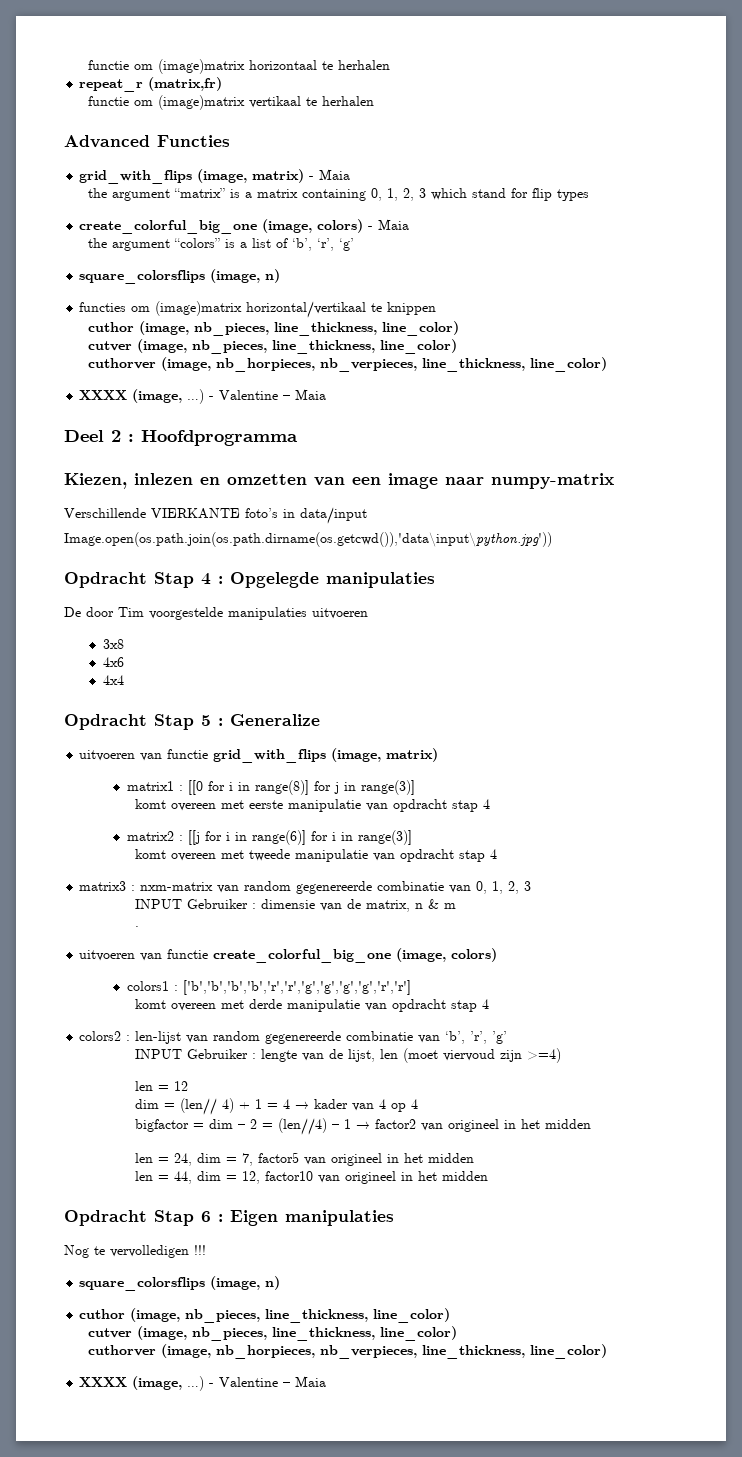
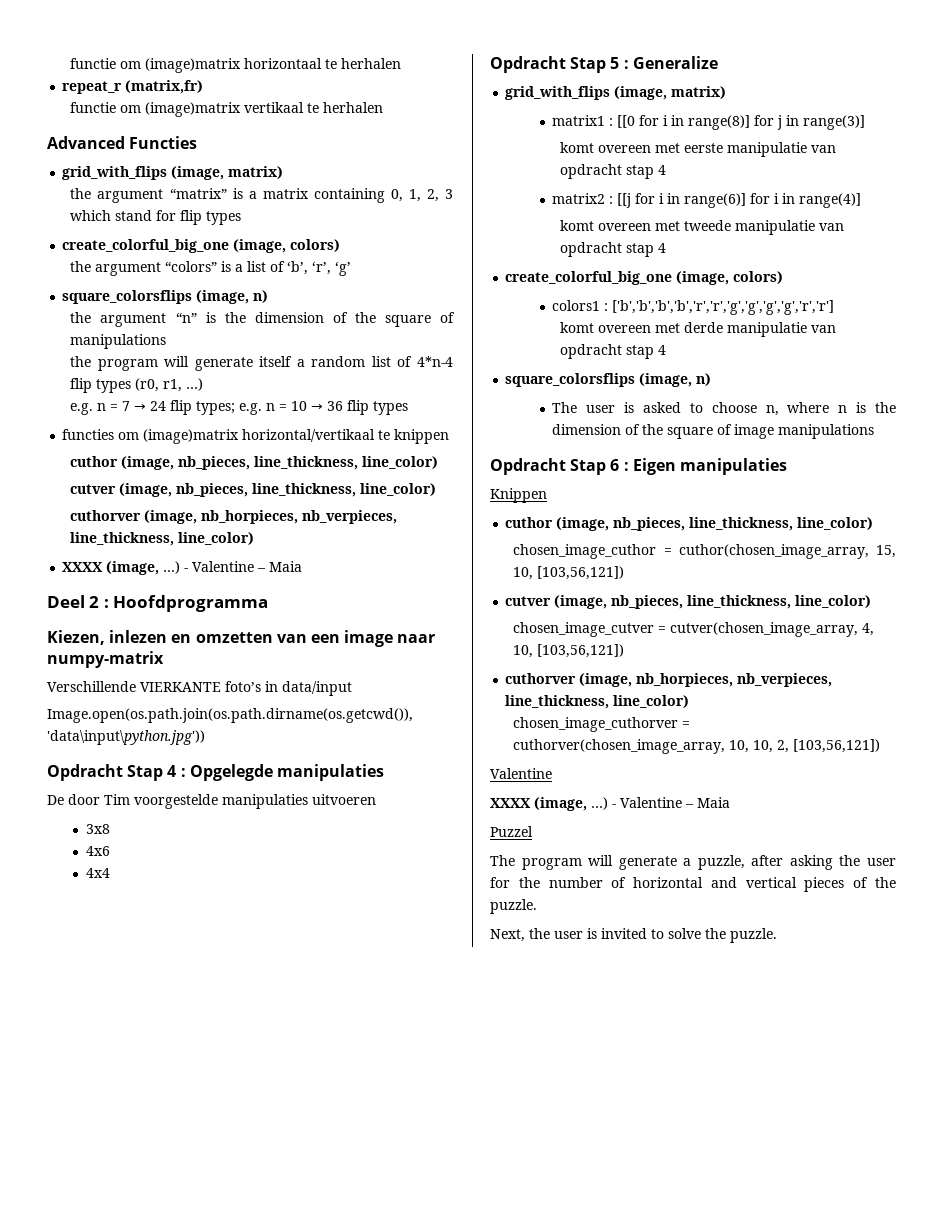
[309,169,351,180] - Maia -> (284, 172) none
[368,219,410,230] - Maia -> (341, 245) none
(281, 276) none -> [70,312,455,327] [70,334,167,349] [70,356,453,371] [70,378,204,393] [70,400,409,415] // the argument “n” is the dimension of the square of manipulations // the program will generate itself a random list of 4*n-4 flip types (r0, r1, …) // e.g. n = 7 → 24 flip types; e.g. n = 10 → 36 flip types
[79,749,209,761] uitvoeren van functie -> (718, 62) none
[357,830,412,845] range(3)] -> [799,193,862,208] range(4)]
[79,881,532,894] [135,899,457,912] [135,926,140,927] [79,949,209,961] matrix3 : nxm-matrix van random gegenereerde combinatie van 0, 1, 2, 3 // INPUT Gebruiker : dimensie van de matrix, n & m // . // uitvoeren van functie -> (667, 248) none
[79,1031,508,1044] [135,1048,562,1063] [135,1081,189,1091] [135,1098,419,1115] [135,1118,592,1135] [135,1152,475,1166] [135,1171,489,1184] colors2 : len-lijst van random gegenereerde combinatie van ‘b’, ’r’, ’g’ // INPUT Gebruiker : lengte van de lijst, len (moet viervoud zijn >=4) // len = 12 // dim = (len// 4) + 1 = 4 → kader van 4 op 4 // bigfactor = dim – 2 = (len//4) – 1 → factor2 van origineel in het midden // len = 24, dim = 7, factor5 van origineel in het midden // len = 44, dim = 12, factor10 van origineel in het midden -> [505,373,712,387] [552,402,896,416] [552,424,875,439] square_colorsflips (image, n) // The user is asked to choose n, where n is the dimension of the square of image manipulations
[64,1245,206,1258] [79,1276,281,1291] [79,1308,451,1323] [87,1326,457,1341] [87,1344,607,1359] [79,1376,327,1391] Nog te vervolledigen !!! // square_colorsflips (image, n) // cuthor (image, nb_pieces, line_thickness, line_color) // cutver (image, nb_pieces, line_thickness, line_color) // cuthorver (image, nb_horpieces, nb_verpieces, line_thickness, line_color) // XXXX (image, …) - Valentine – Maia -> [490,488,547,503] [505,517,874,531] [513,544,896,559] [513,566,625,580] [505,595,872,609] [513,622,875,637] [513,644,625,658] [505,673,833,687] [505,695,690,709] [513,717,691,732] [513,739,881,754] [490,768,552,779] [490,797,730,811] [490,826,533,837] [490,855,896,870] [490,877,896,892] [490,899,537,914] [490,928,777,943] Knippen // cuthor (image, nb_pieces, line_thickness, line_color) // chosen_image_cuthor = cuthor(chosen_image_array, 15, 10, [103,56,121]) // cutver (image, nb_pieces, line_thickness, line_color) // chosen_image_cutver = cutver(chosen_image_array, 4, 10, [103,56,121]) // cuthorver (image, nb_horpieces, nb_verpieces, line_thickness, line_color) // chosen_image_cuthorver = cuthorver(chosen_image_array, 10, 10, 2, [103,56,121]) // Valentine // XXXX (image, …) - Valentine – Maia // Puzzel // The program will generate a puzzle, after asking the user for the number of horizontal and vertical pieces of the puzzle. // Next, the user is invited to solve the puzzle.

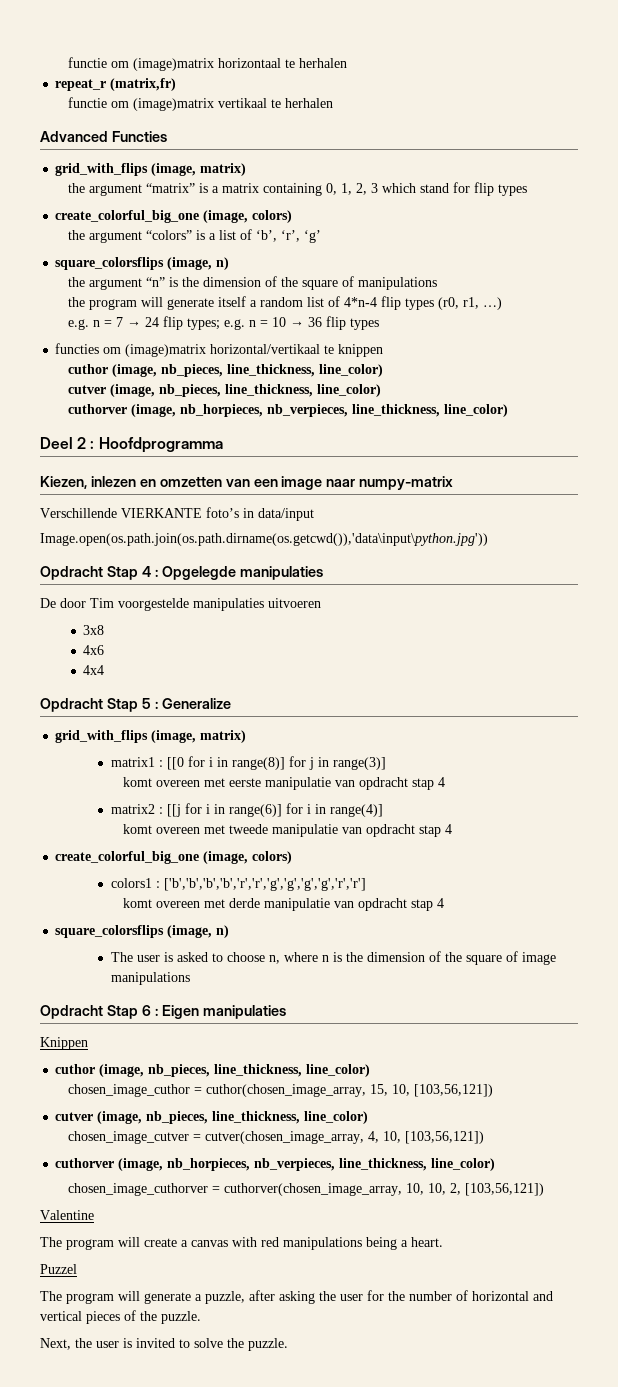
[62,561,303,575] // XXXX (image, …) - Valentine – Maia -> (508, 410) none
[490,797,730,811] XXXX (image, …) - Valentine – Maia -> [40,1237,443,1250] The program will create a canvas with red manipulations being a heart.

